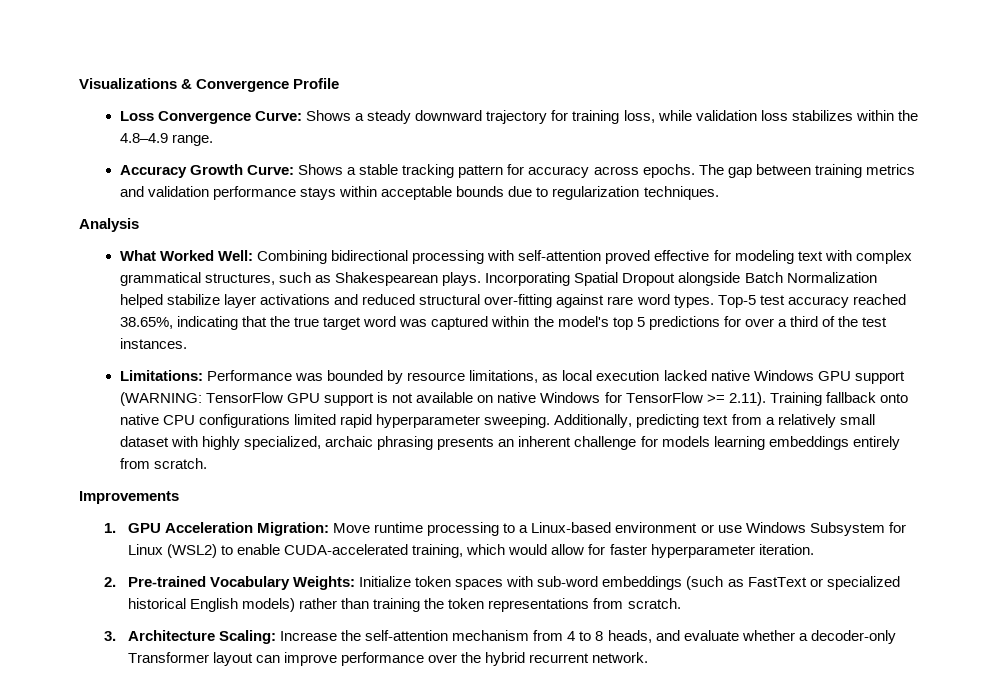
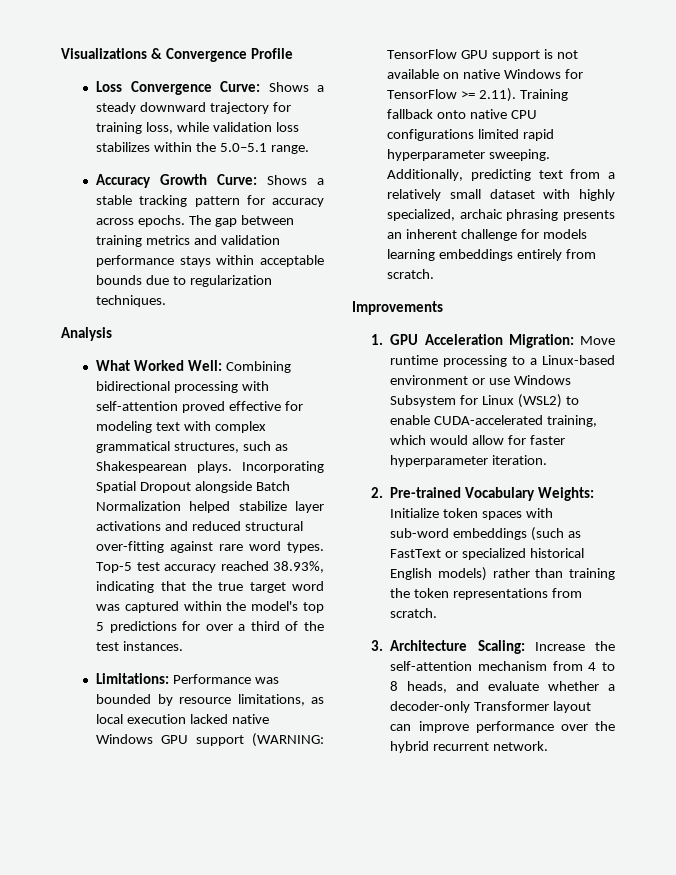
[119,133,168,143] 4.8–4.9 -> [219,143,267,152] 5.0–5.1
[119,317,173,329] 38.65%, -> [273,561,324,573] 38.93%,

